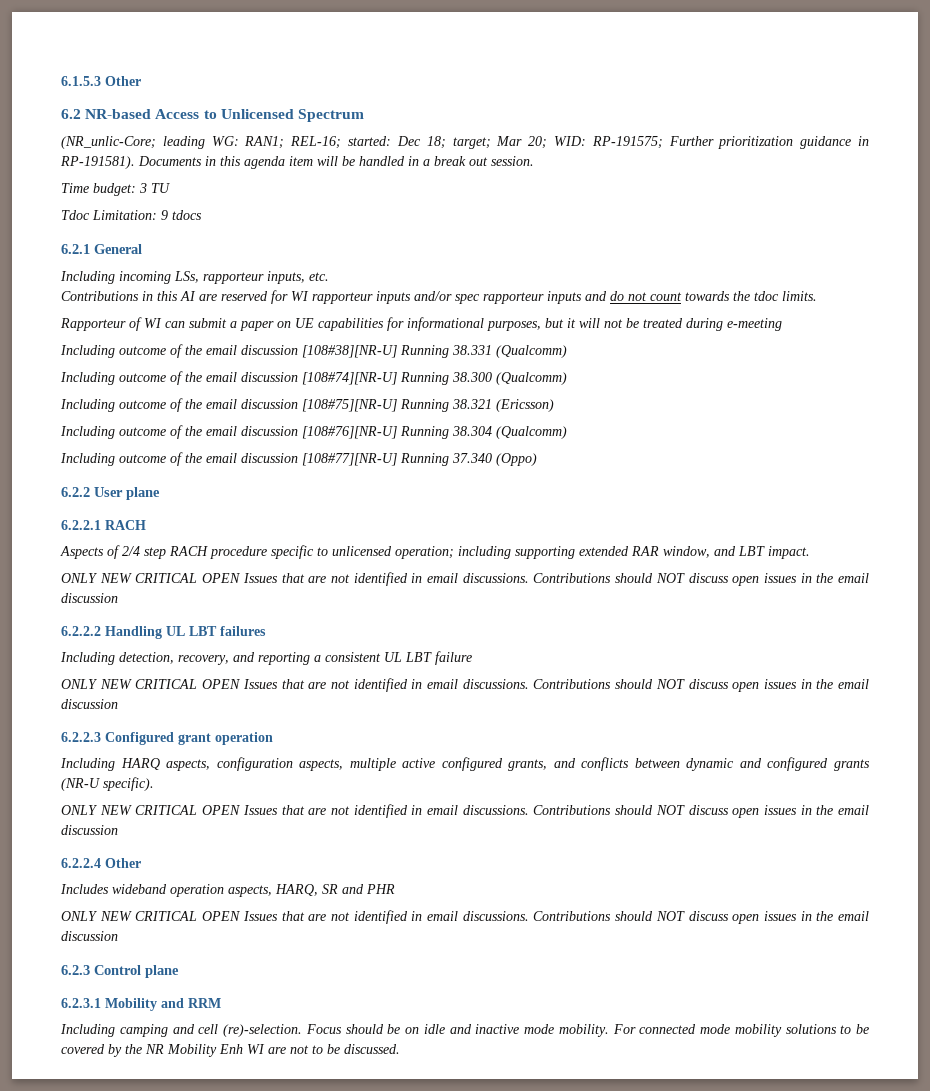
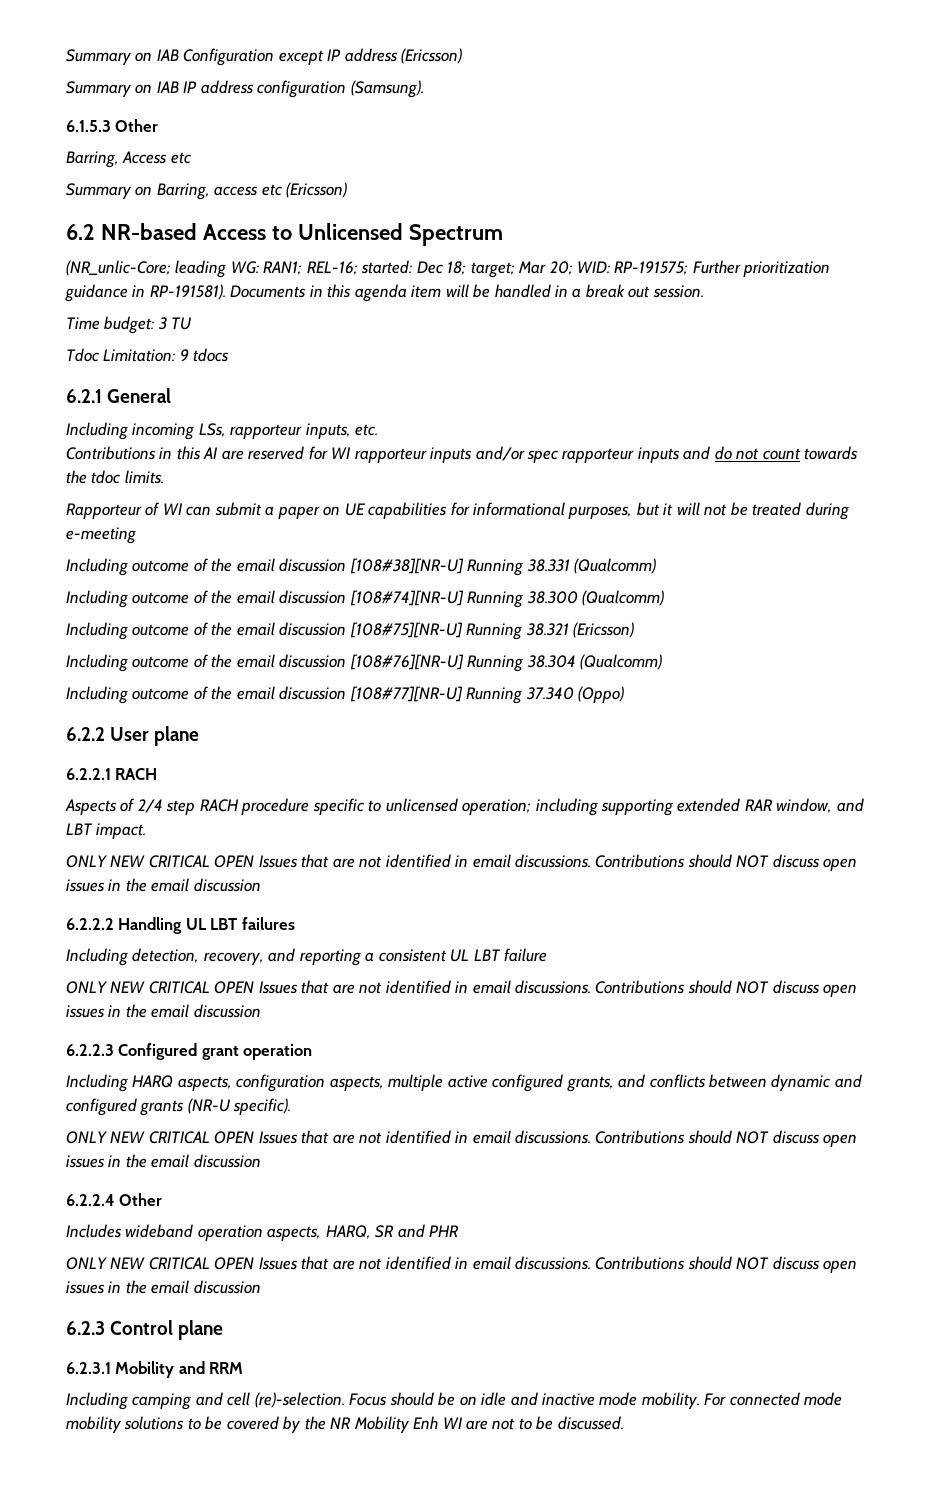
[61,76,141,86] 6.1.5.3 Other -> [66,48,463,66] [66,80,424,98] [66,119,159,132] [66,151,191,168] [66,182,348,200] Summary on IAB Configuration except IP address (Ericsson) // Summary on IAB IP address configuration (Samsung). // 6.1.5.3 Other // Barring, Access etc // Summary on Barring, access etc (Ericsson)

